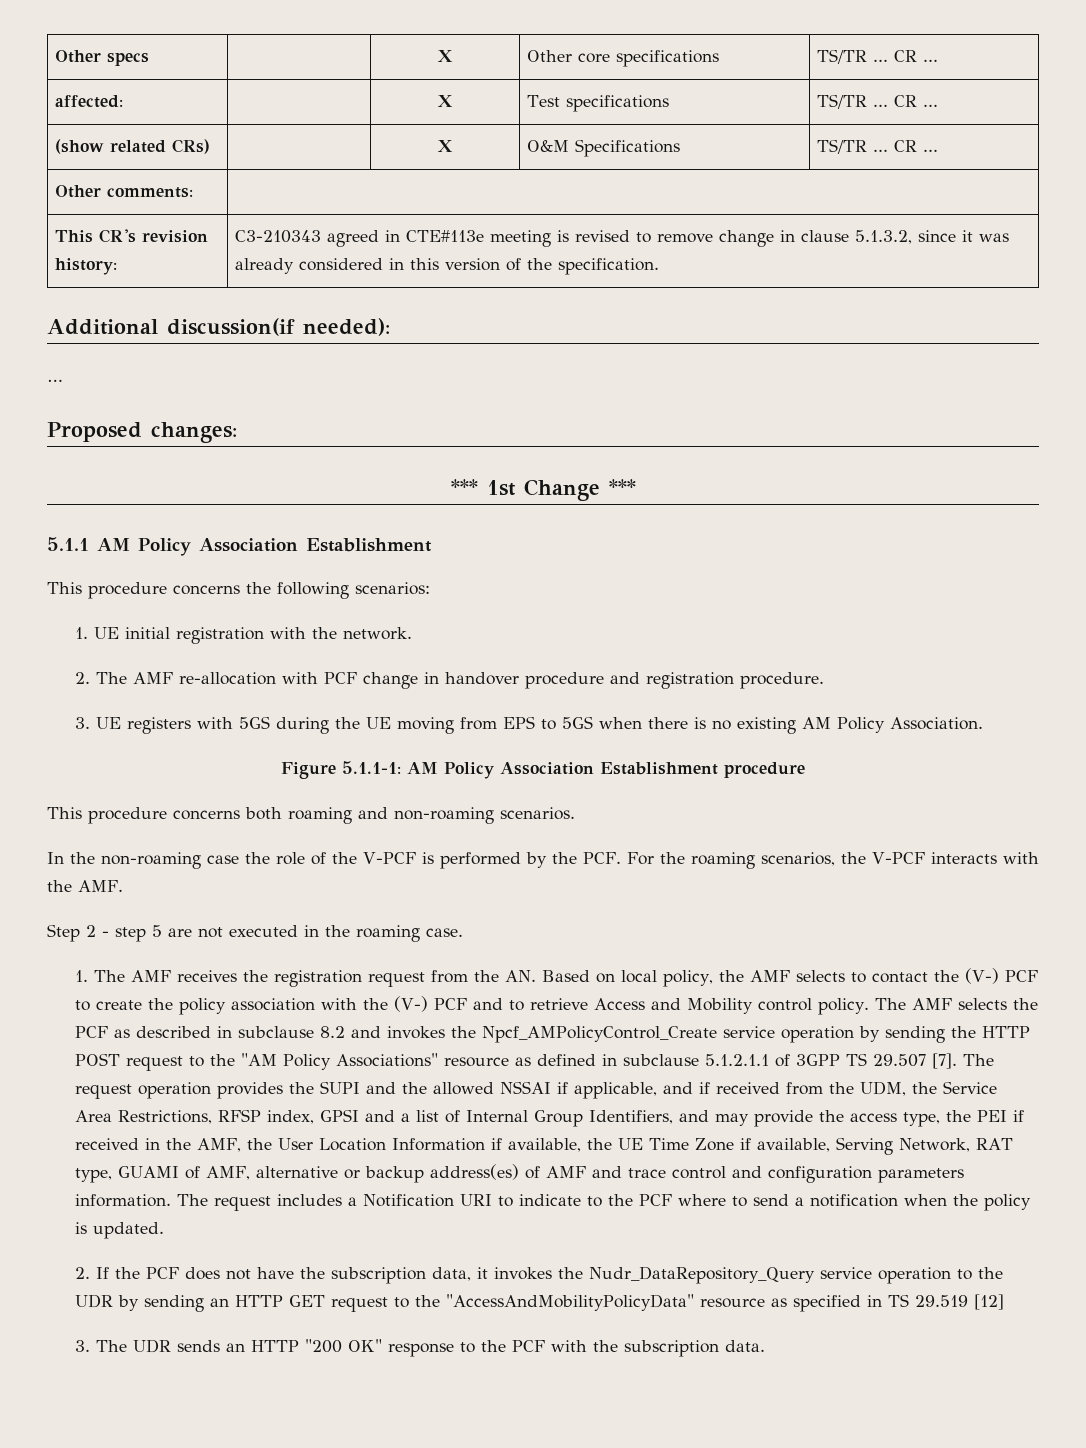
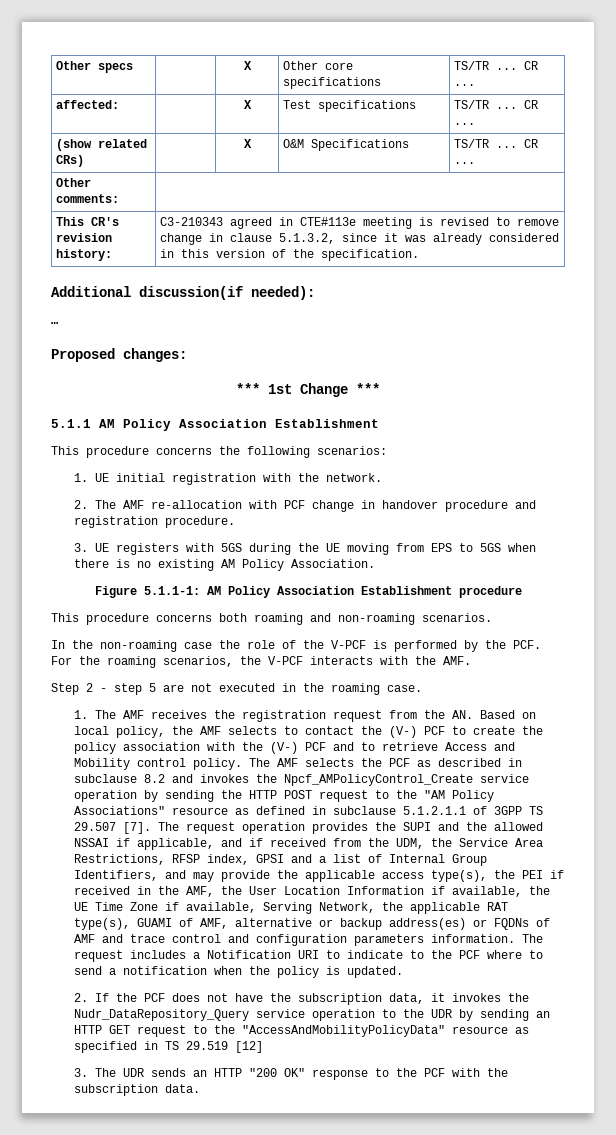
[849,1112,940,1127] access type, -> [305,870,488,882] applicable access type(s),
[975,1138,1013,1150] [74,1168,112,1183] RAT type, -> [382,902,509,914] [74,918,131,930] the applicable RAT type(s),
(519, 1172) none -> [473,918,530,930] or FQDNs

